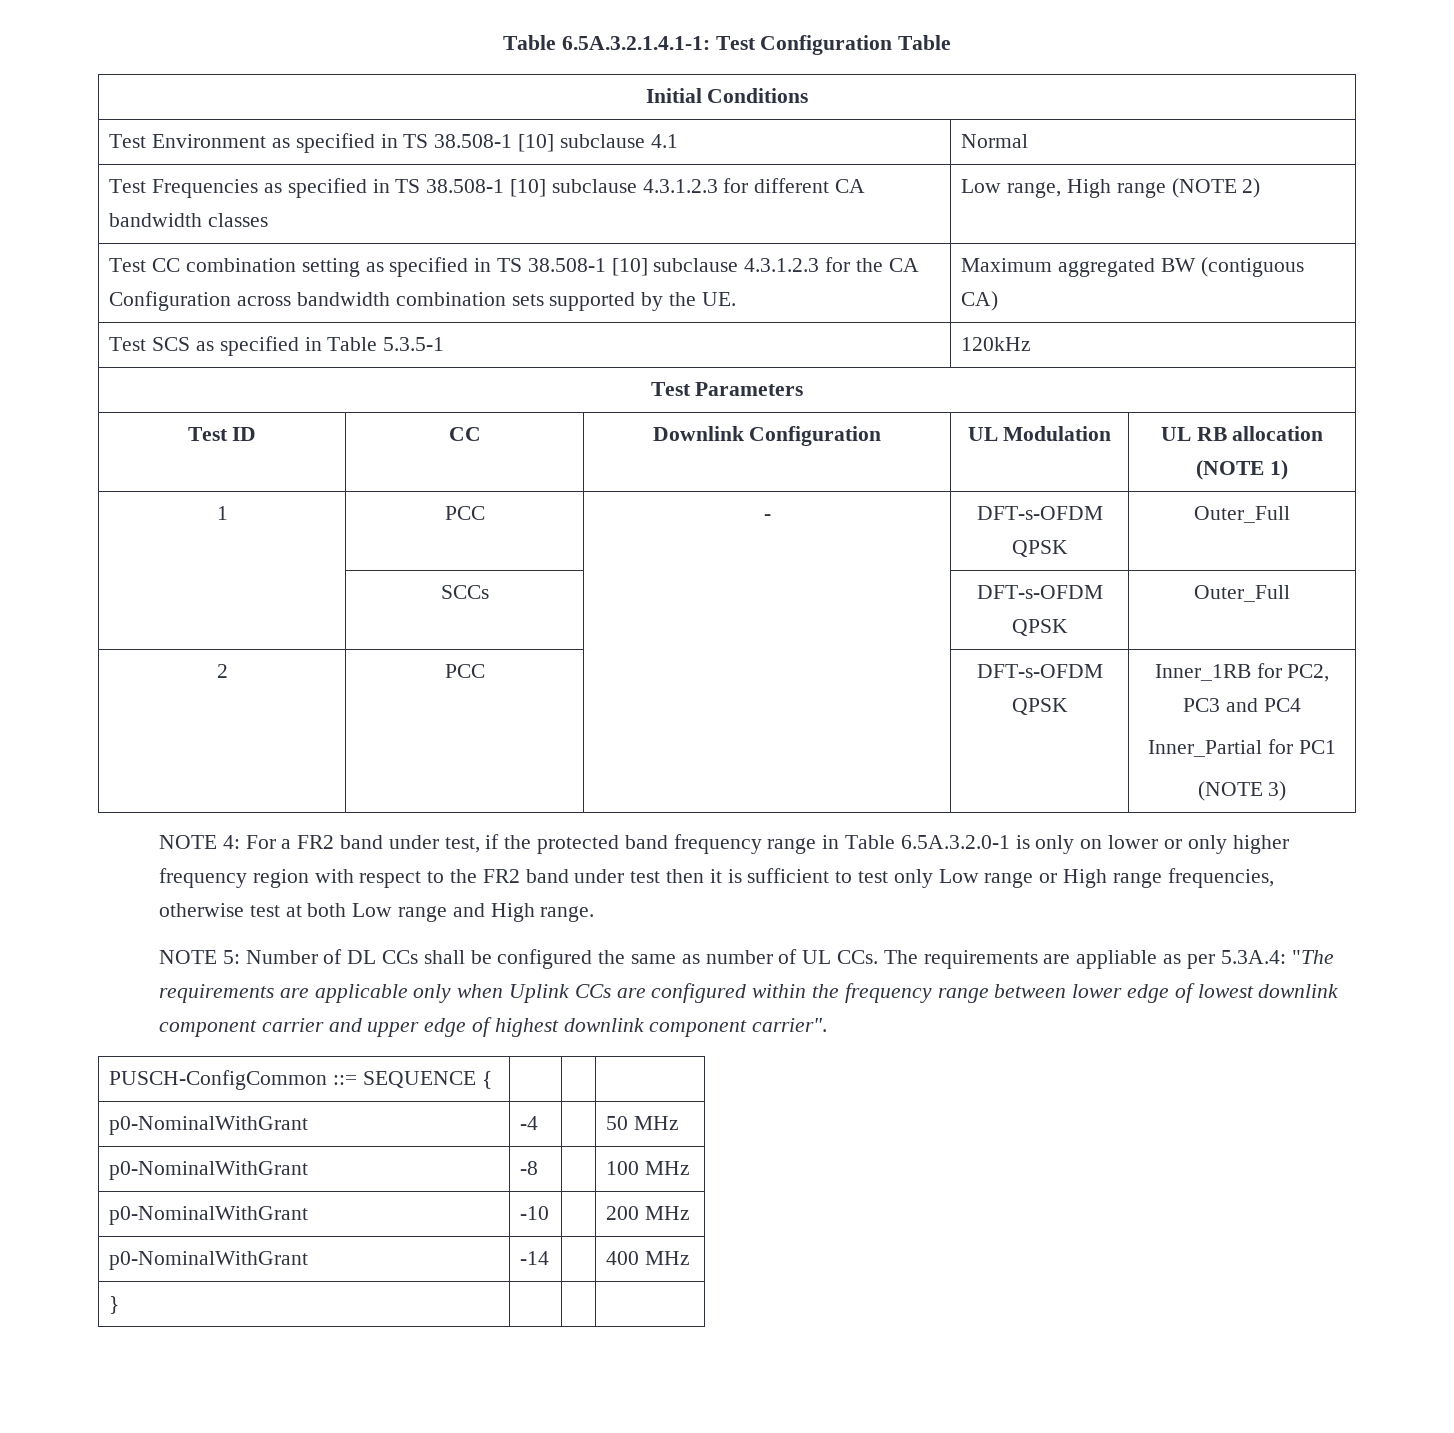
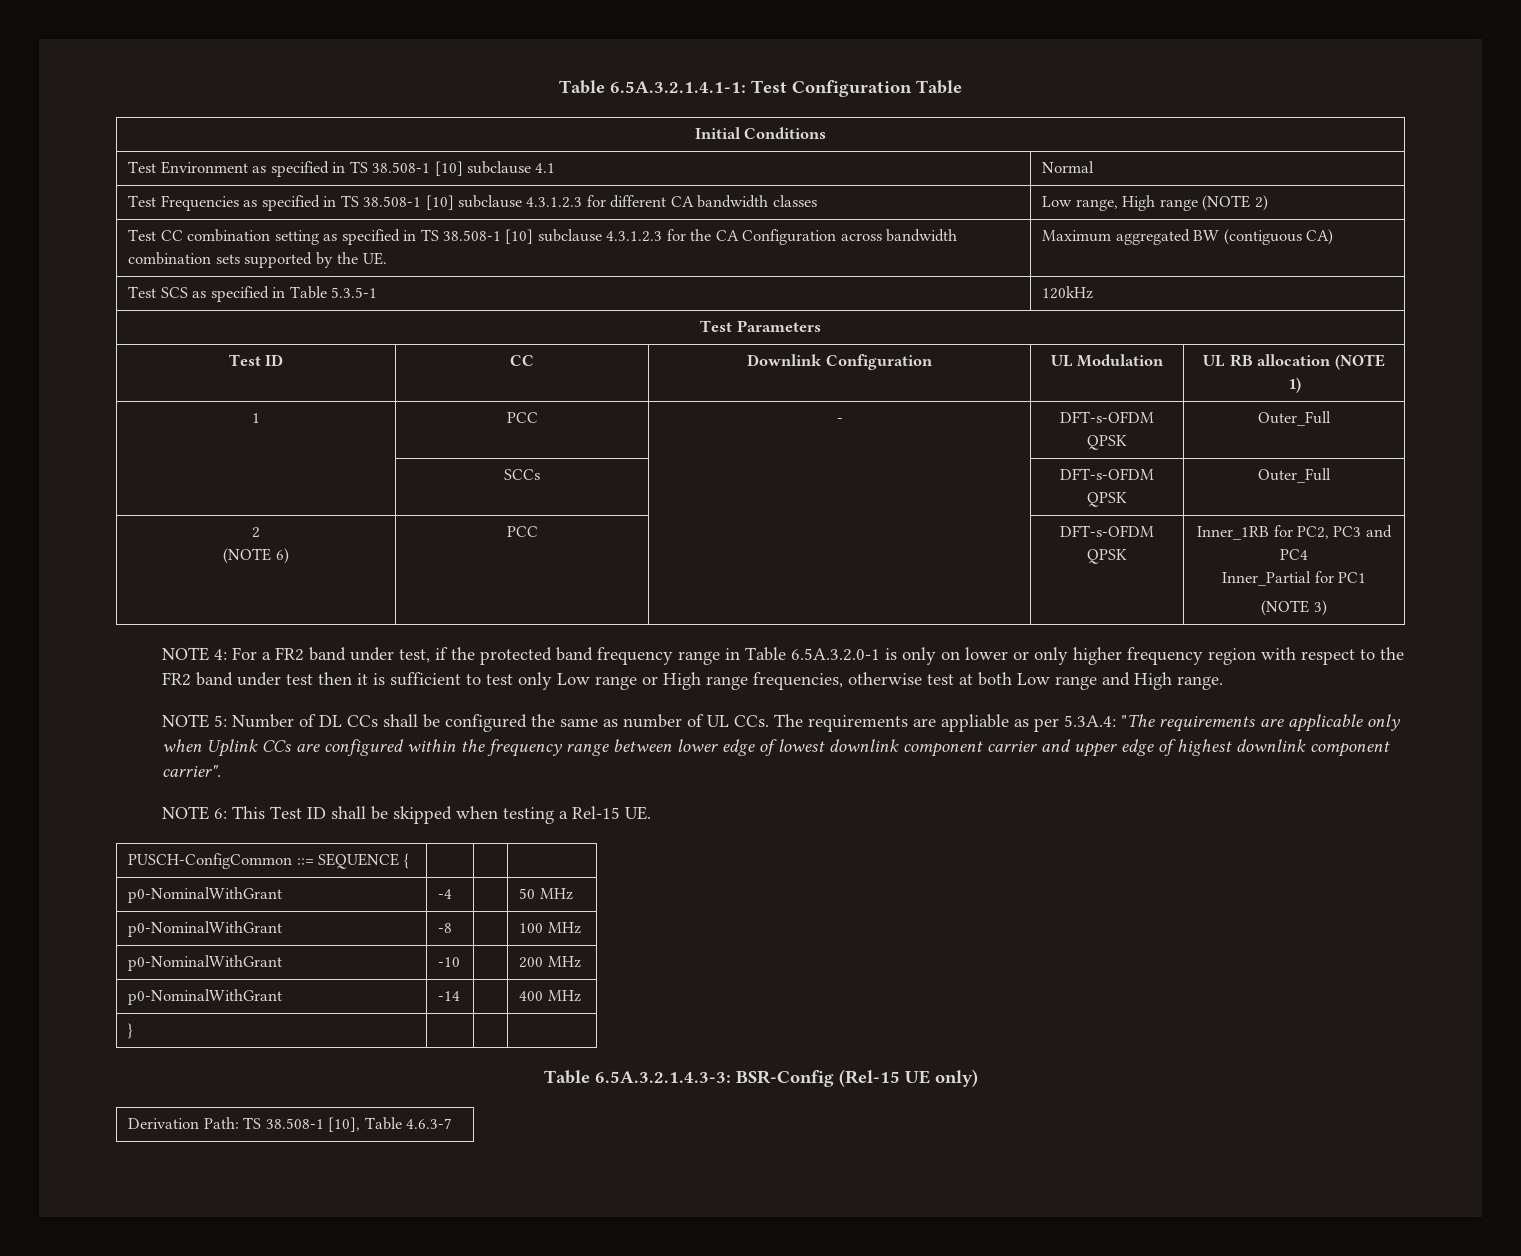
(228, 671) none -> [223,548,289,564] // (NOTE 6)
(828, 1025) none -> [161,806,651,824] // NOTE 6: This Test ID shall be skipped when testing a Rel-15 UE.
(120, 1305) none -> [543,1069,978,1087] [128,1117,453,1132] // Table 6.5A.3.2.1.4.3-3: BSR-Config (Rel-15 UE only) // Derivation Path: TS 38.508-1 [10], Table 4.6.3-7

